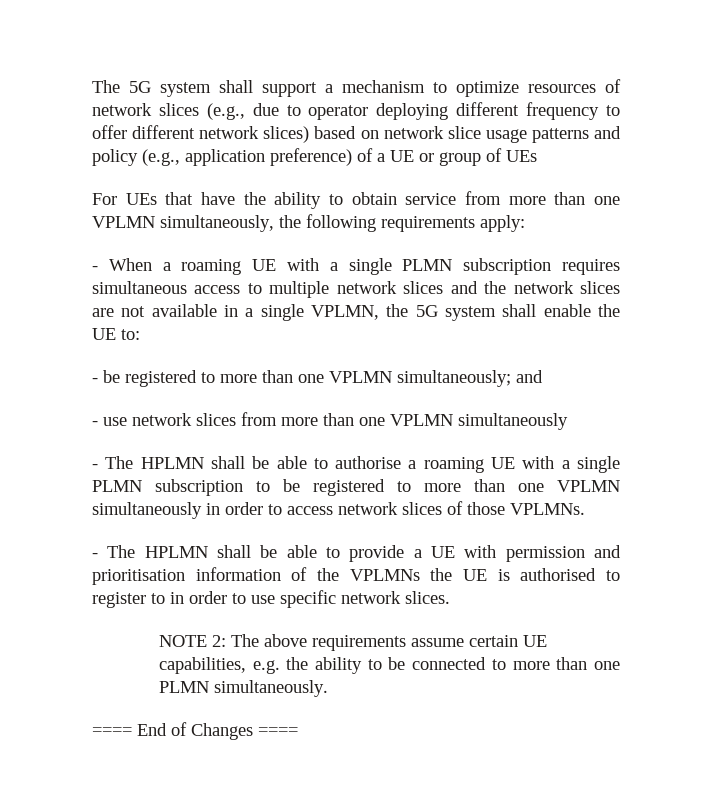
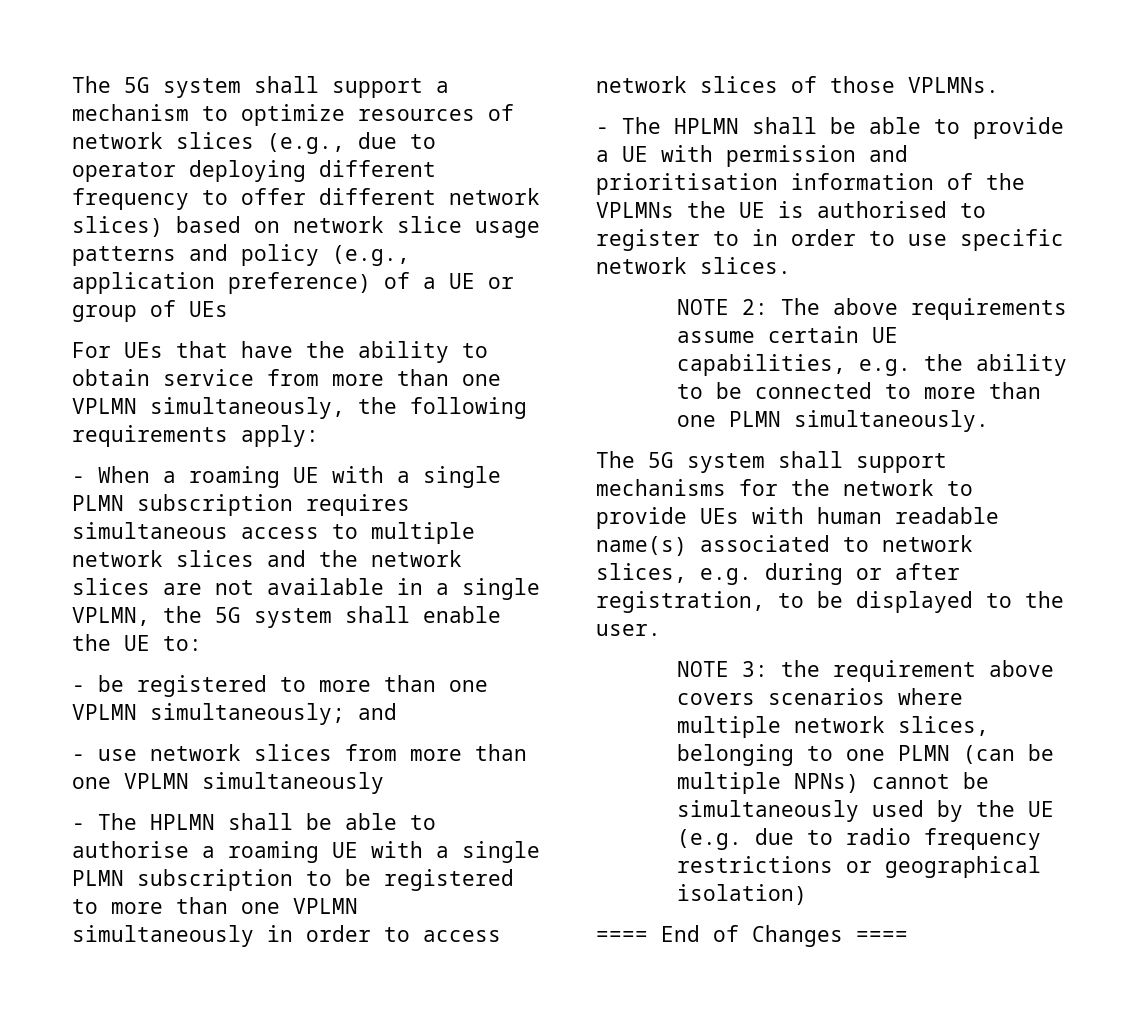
(328, 688) none -> [596,451,947,473] [596,479,973,496] [596,507,999,529] [596,535,973,556] [596,563,960,585] [596,591,1064,613] [596,624,661,636] [676,660,1054,682] [676,688,963,705] [676,716,989,738] [676,744,1054,766] [676,772,989,794] [676,800,1054,822] [676,828,1041,850] [676,856,1041,878] [676,884,807,905] // The 5G system shall support mechanisms for the network to provide UEs with human readable name(s) associated to network slices, e.g. during or after registration, to be displayed to the user. // NOTE 3: the requirement above covers scenarios where multiple network slices, belonging to one PLMN (can be multiple NPNs) cannot be simultaneously used by the UE (e.g. due to radio frequency restrictions or geographical isolation)

